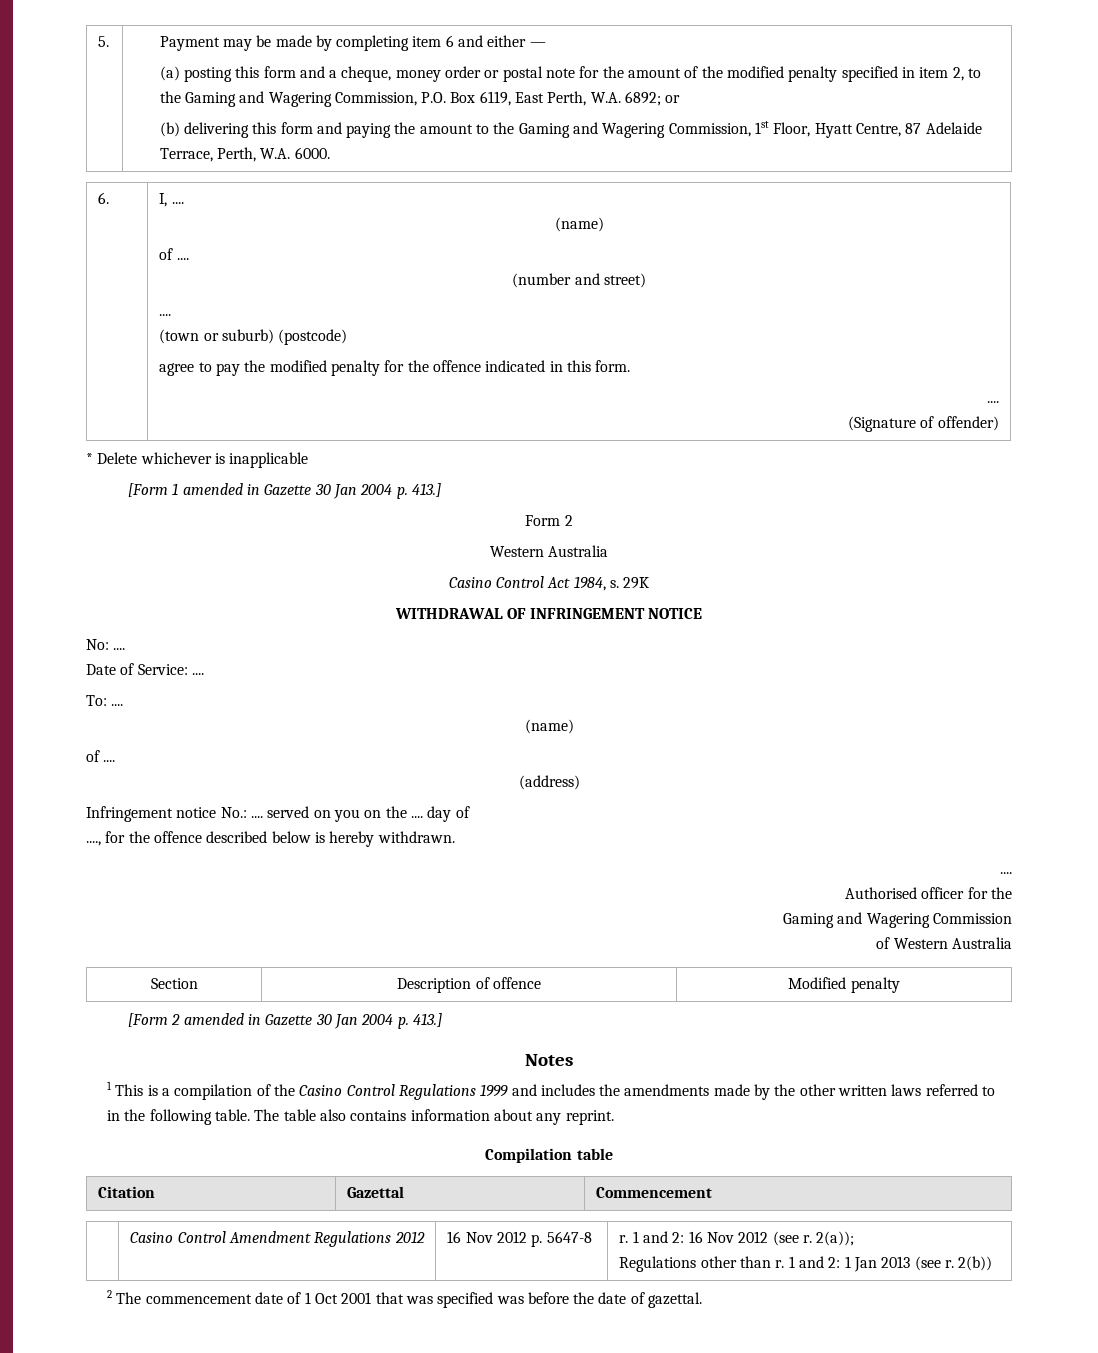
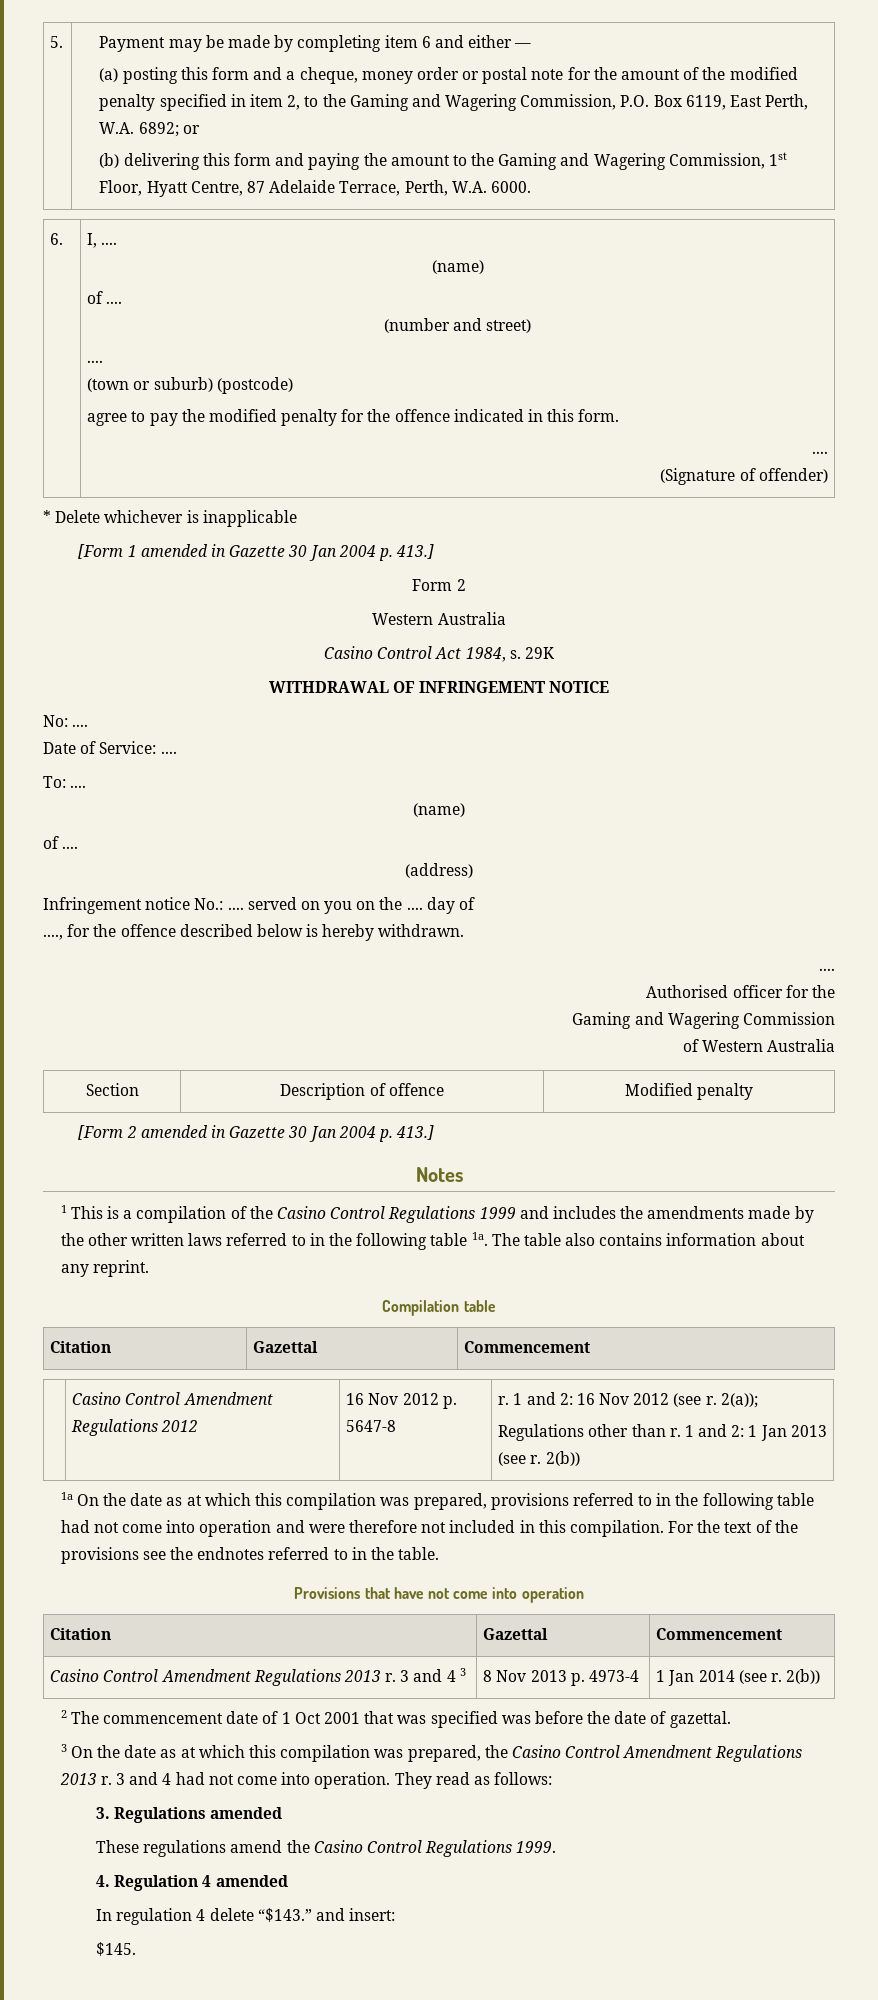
[214,1109,250,1121] table. -> [430,1232,488,1246] table 1a.
(993, 1263) none -> [60,1492,814,1510] [60,1520,798,1537] [60,1547,440,1564] [294,1587,584,1603] [50,1628,112,1640] [483,1628,549,1640] [656,1628,783,1640] [50,1668,466,1686] [483,1670,639,1686] [656,1669,821,1686] // 1a On the date as at which this compilation was prepared, provisions referred to in the following table had not come into operation and were therefore not included in this compilation. For the text of the provisions see the endnotes referred to in the table. // Provisions that have not come into operation // Citation | Gazettal | Commencement // Casino Control Amendment Regulations 2013 r. 3 and 4 3 | 8 Nov 2013 p. 4973-4 | 1 Jan 2014 (see r. 2(b))
(703, 1300) none -> [60,1744,803,1762] [59,1772,553,1789] [96,1807,283,1823] [96,1840,557,1857] [96,1875,288,1891] [96,1908,396,1925] [96,1942,137,1956] // 3 On the date as at which this compilation was prepared, the Casino Control Amendment Regulations 2013 r. 3 and 4 had not come into operation. They read as follows: // 3. Regulations amended // These regulations amend the Casino Control Regulations 1999. // 4. Regulation 4 amended // In regulation 4 delete “$143.” and insert: // $145.

